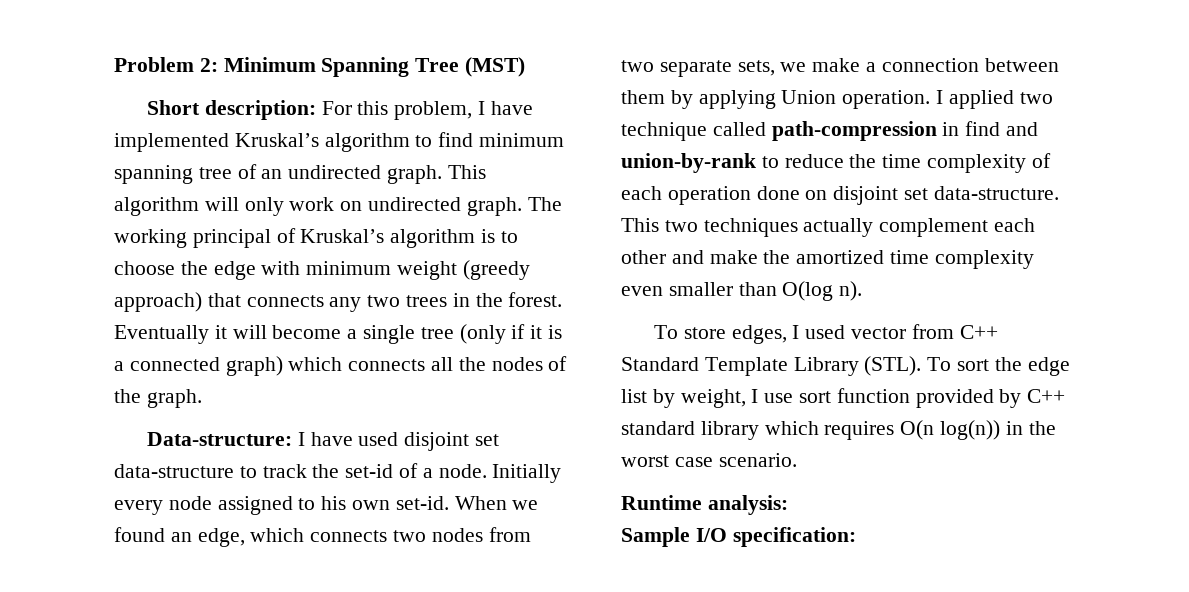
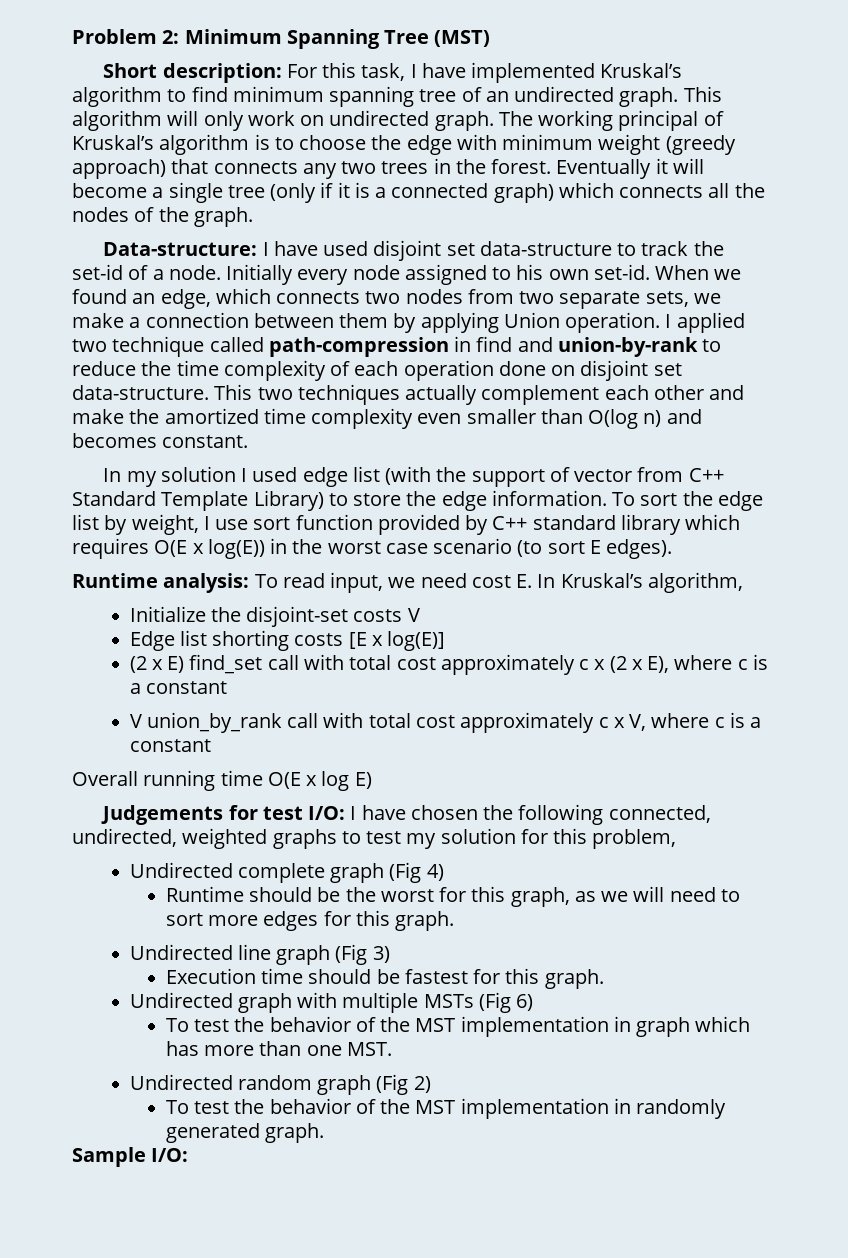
[394,101,473,120] problem, -> [361,63,406,81] task,
[839,281,863,301] [654,325,846,344] n). // To store edges, I used -> [643,409,702,427] [72,433,249,448] [103,466,570,487] n) and becomes constant. // In my solution I used edge list (with the support of
[793,356,922,376] Library (STL). -> [253,490,607,511] Library) to store the edge information.
[900,420,1001,440] O(n log(n)) -> [154,539,265,559] O(E x log(E))
[718,453,797,467] [621,495,788,515] scenario. // Runtime analysis: -> [433,538,673,559] [72,572,743,593] [129,606,420,627] [129,630,446,651] [129,654,768,675] [129,681,227,694] [129,712,762,733] [129,739,211,752] [72,770,372,791] [101,804,711,825] [72,828,677,849] [129,862,444,883] [165,886,741,907] [165,910,455,931] [129,944,390,965] [165,968,604,989] [129,992,534,1013] [165,1016,751,1037] [165,1041,392,1056] [129,1074,431,1095] [165,1098,727,1119] [165,1123,325,1143] scenario (to sort E edges). // Runtime analysis: To read input, we need cost E. In Kruskal’s algorithm, // Initialize the disjoint-set costs V // Edge list shorting costs [E x log(E)] // (2 x E) find_set call with total cost approximately c x (2 x E), where c is a constant // V union_by_rank call with total cost approximately c x V, where c is a constant // Overall running time O(E x log E) // Judgements for test I/O: I have chosen the following connected, undirected, weighted graphs to test my solution for this problem, // Undirected complete graph (Fig 4) // Runtime should be the worst for this graph, as we will need to sort more edges for this graph. // Undirected line graph (Fig 3) // Execution time should be fastest for this graph. // Undirected graph with multiple MSTs (Fig 6) // To test the behavior of the MST implementation in graph which has more than one MST. // Undirected random graph (Fig 2) // To test the behavior of the MST implementation in randomly generated graph.
[695,527,856,547] I/O specification: -> [151,1148,189,1162] I/O:

